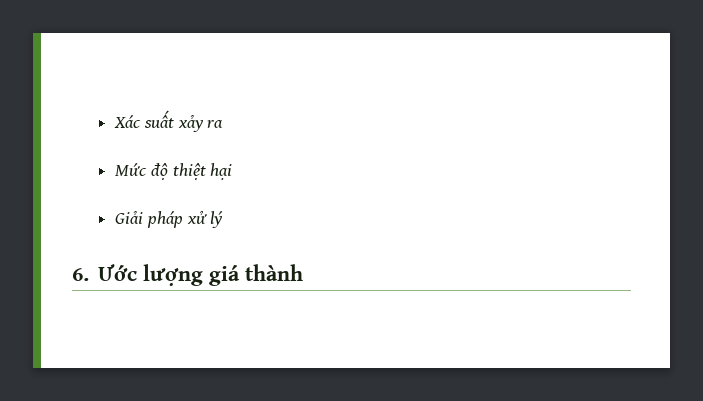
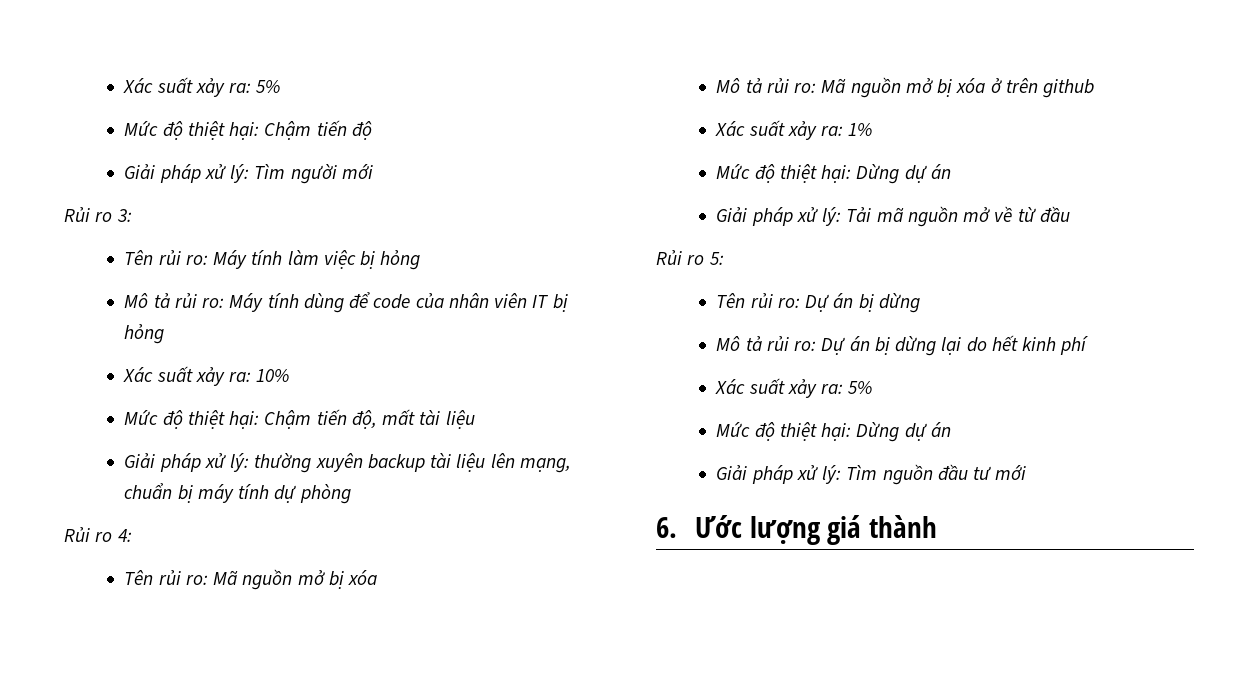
[114,110,224,132] [115,163,233,180] [115,211,224,228] Xác suất xảy ra // Mức độ thiệt hại // Giải pháp xử lý -> [123,77,281,97] [124,120,372,140] [124,164,373,184] [64,207,132,222] [124,250,421,270] [124,292,568,313] [124,324,165,344] [123,366,290,386] [124,409,475,429] [124,453,571,473] [124,483,351,504] [64,527,132,542] [124,569,378,590] [716,77,1095,98] [715,120,873,140] [716,164,951,184] [716,206,1070,227] [656,250,724,265] [716,293,920,313] [716,335,1089,356] [715,378,873,398] [716,422,951,442] [716,464,1027,485] Xác suất xảy ra: 5% // Mức độ thiệt hại: Chậm tiến độ // Giải pháp xử lý: Tìm người mới // Rủi ro 3: // Tên rủi ro: Máy tính làm việc bị hỏng // Mô tả rủi ro: Máy tính dùng để code của nhân viên IT bị hỏng // Xác suất xảy ra: 10% // Mức độ thiệt hại: Chậm tiến độ, mất tài liệu // Giải pháp xử lý: thường xuyên backup tài liệu lên mạng, chuẩn bị máy tính dự phòng // Rủi ro 4: // Tên rủi ro: Mã nguồn mở bị xóa // Mô tả rủi ro: Mã nguồn mở bị xóa ở trên github // Xác suất xảy ra: 1% // Mức độ thiệt hại: Dừng dự án // Giải pháp xử lý: Tải mã nguồn mở về từ đầu // Rủi ro 5: // Tên rủi ro: Dự án bị dừng // Mô tả rủi ro: Dự án bị dừng lại do hết kinh phí // Xác suất xảy ra: 5% // Mức độ thiệt hại: Dừng dự án // Giải pháp xử lý: Tìm nguồn đầu tư mới

